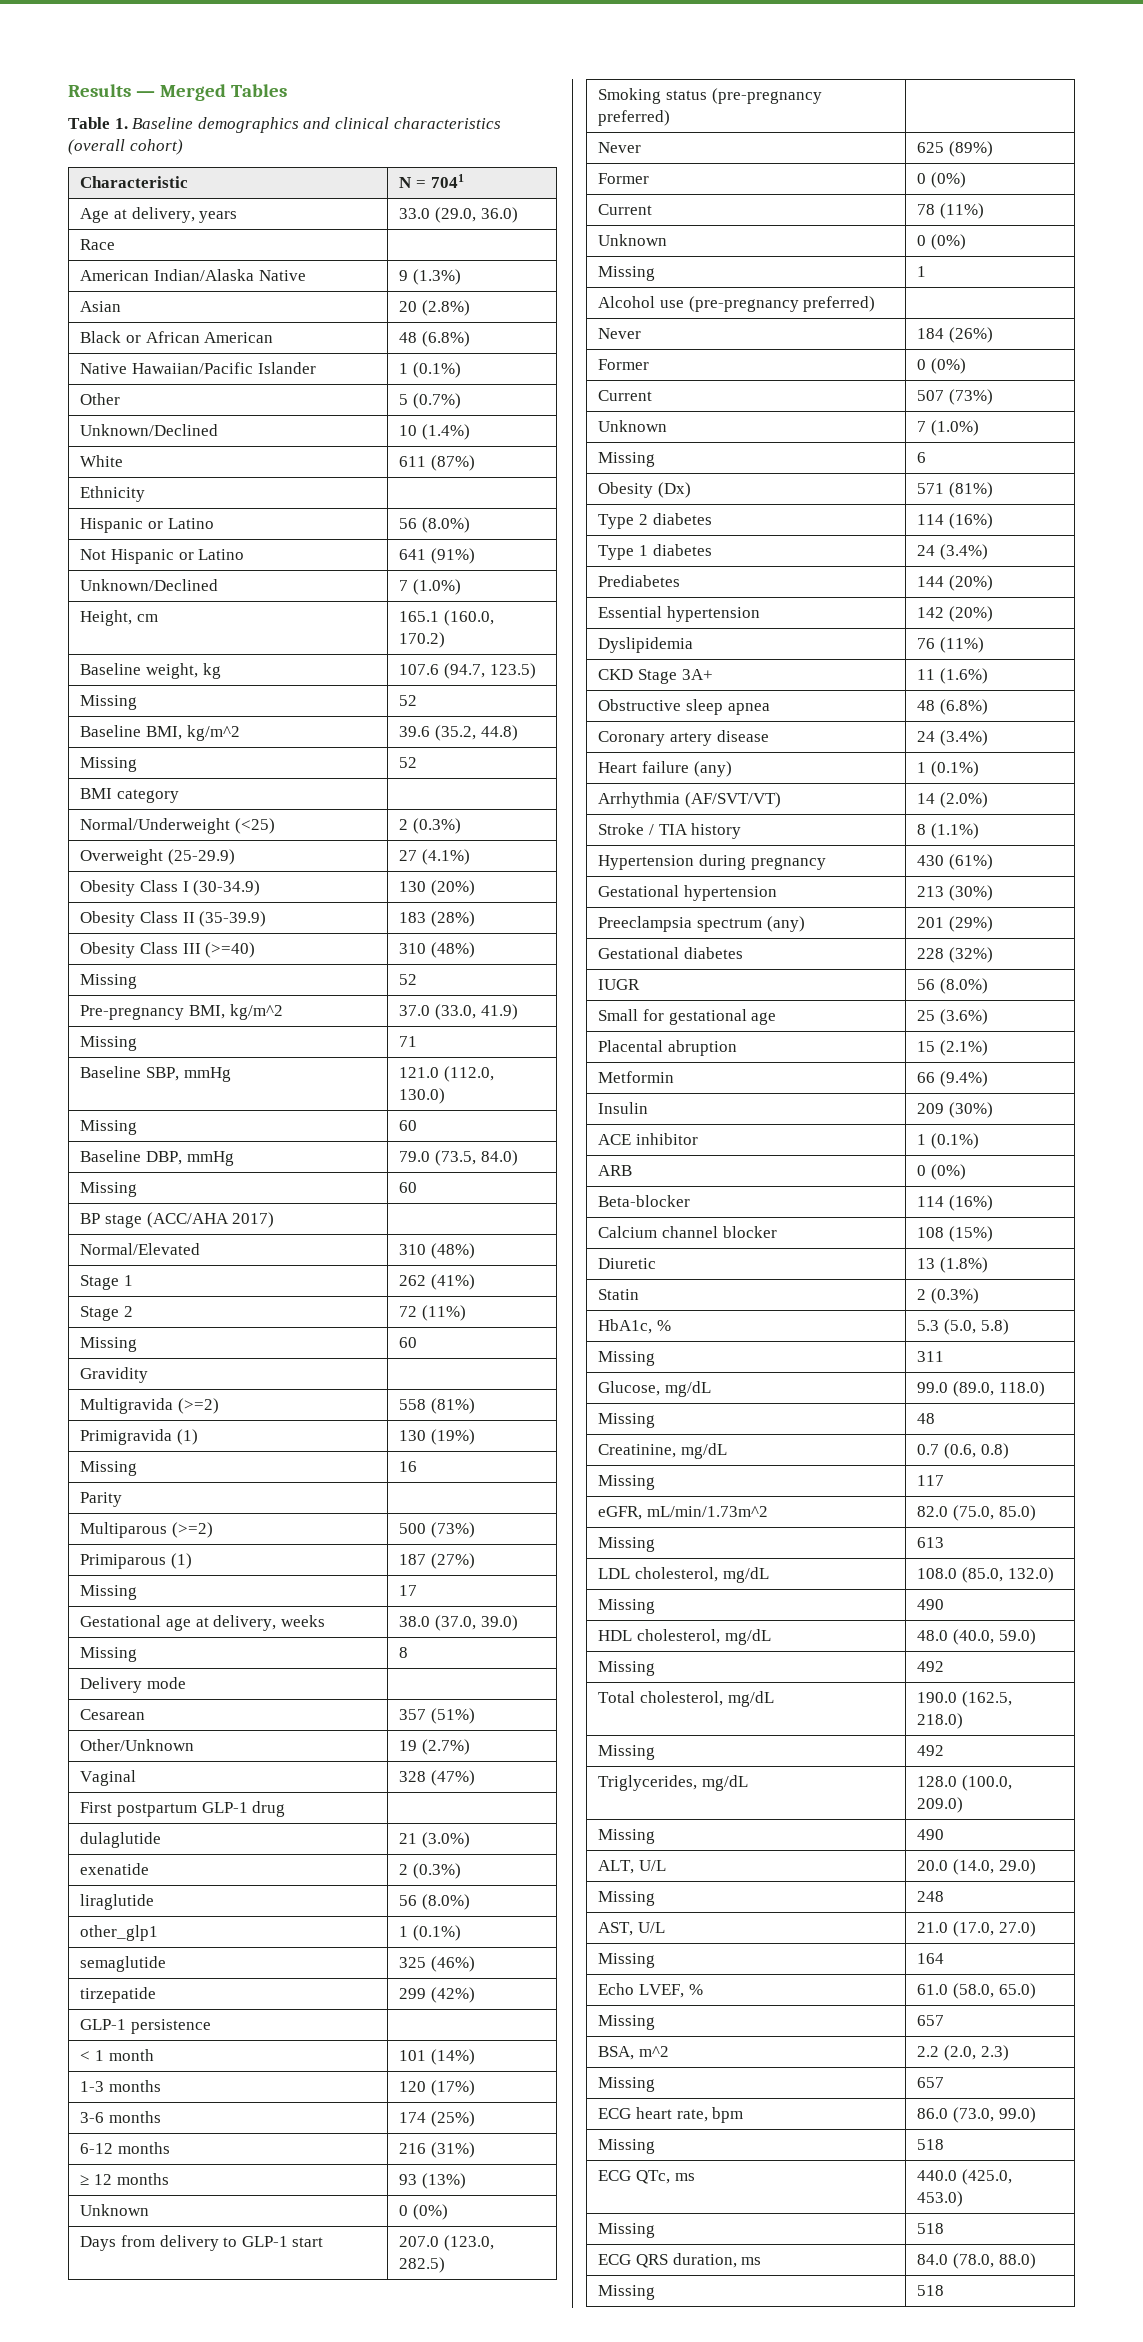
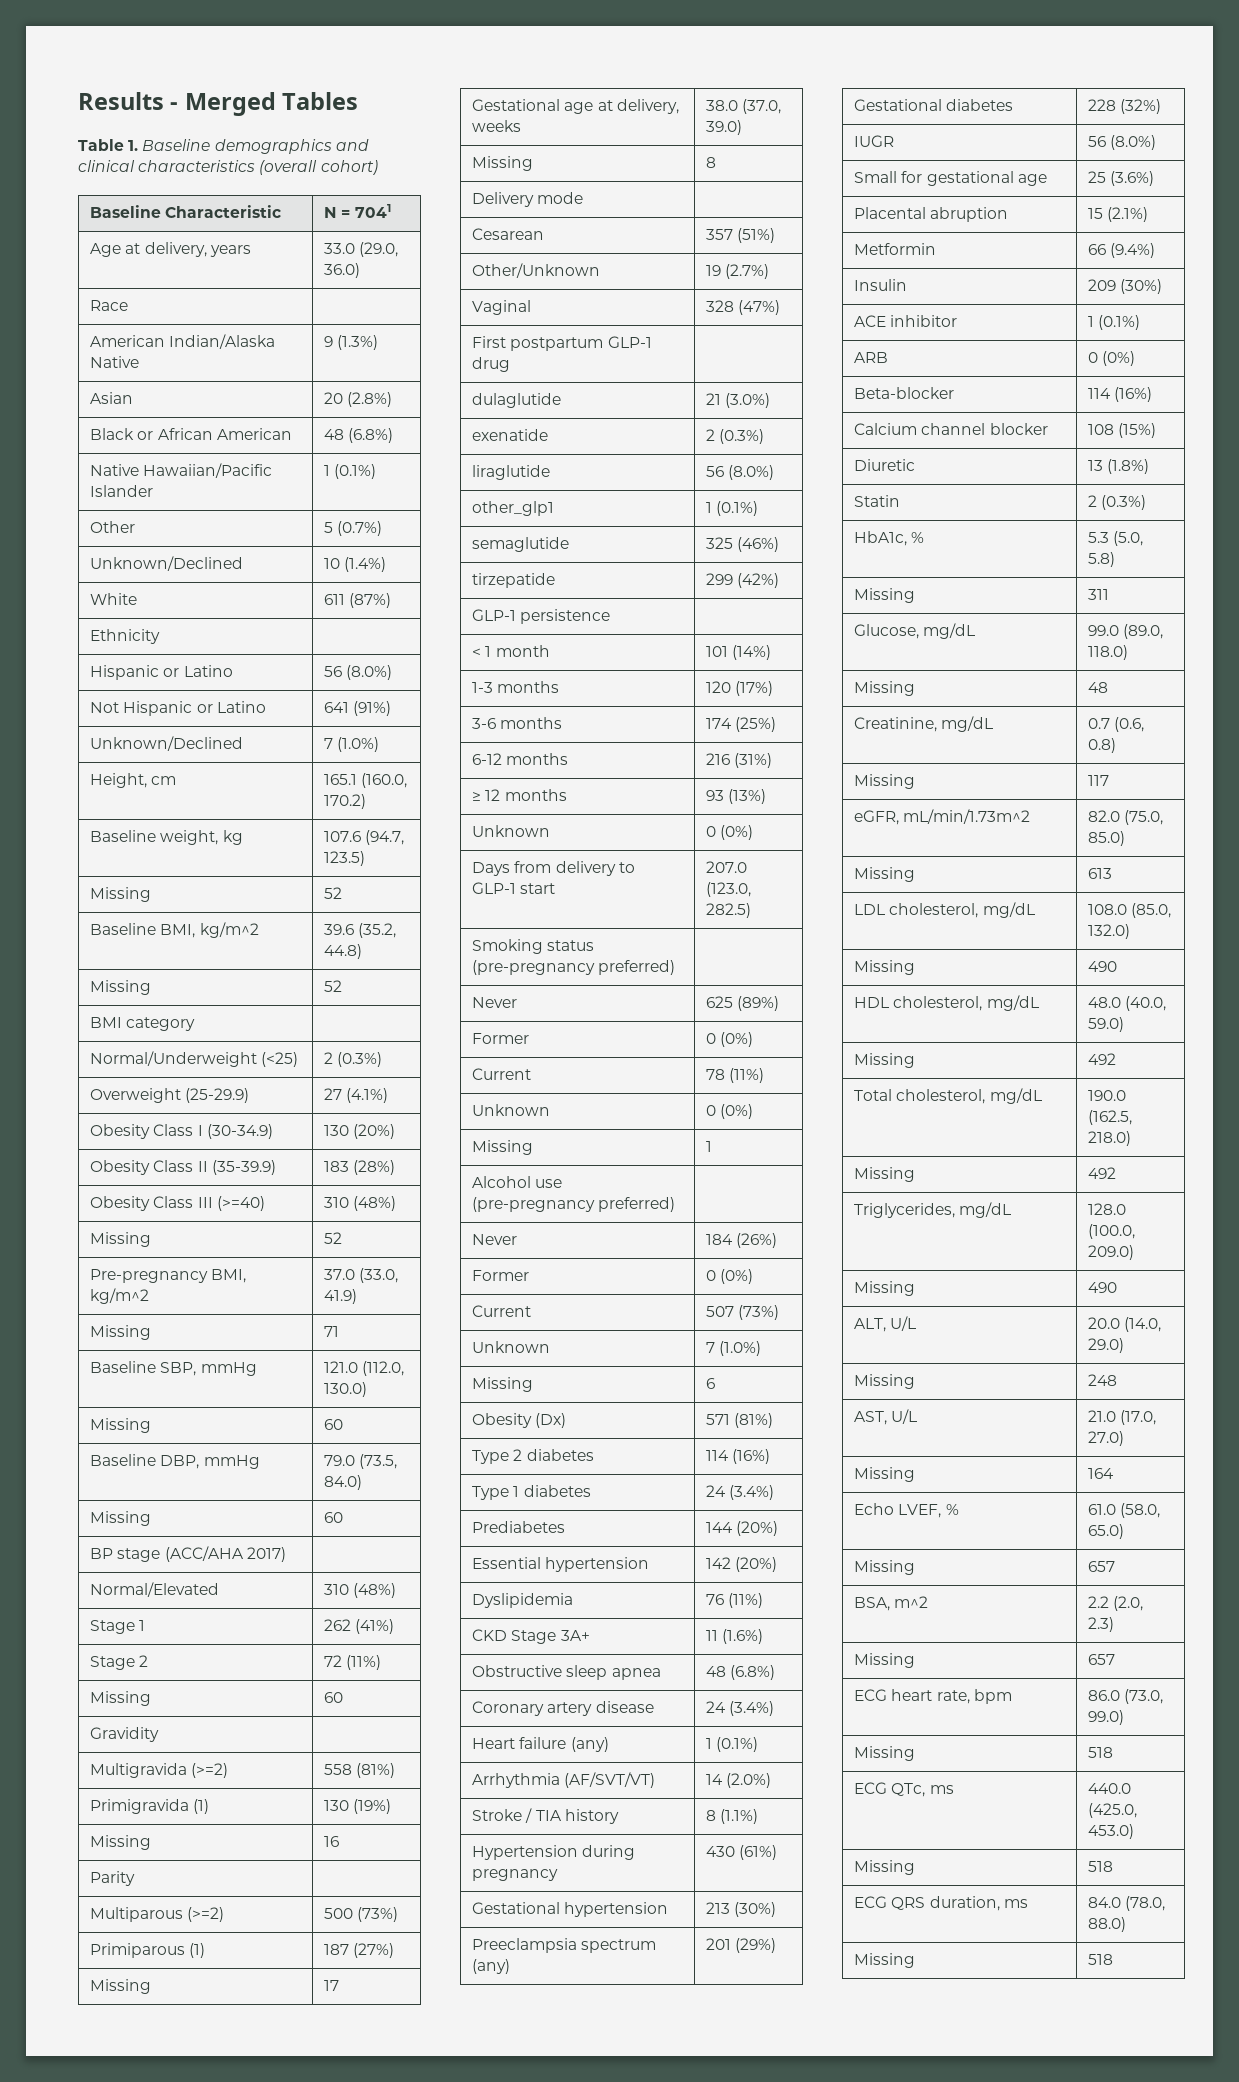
[136,91,156,97] — -> [170,102,179,110] -
(183, 147) none -> [90,205,162,218] Baseline

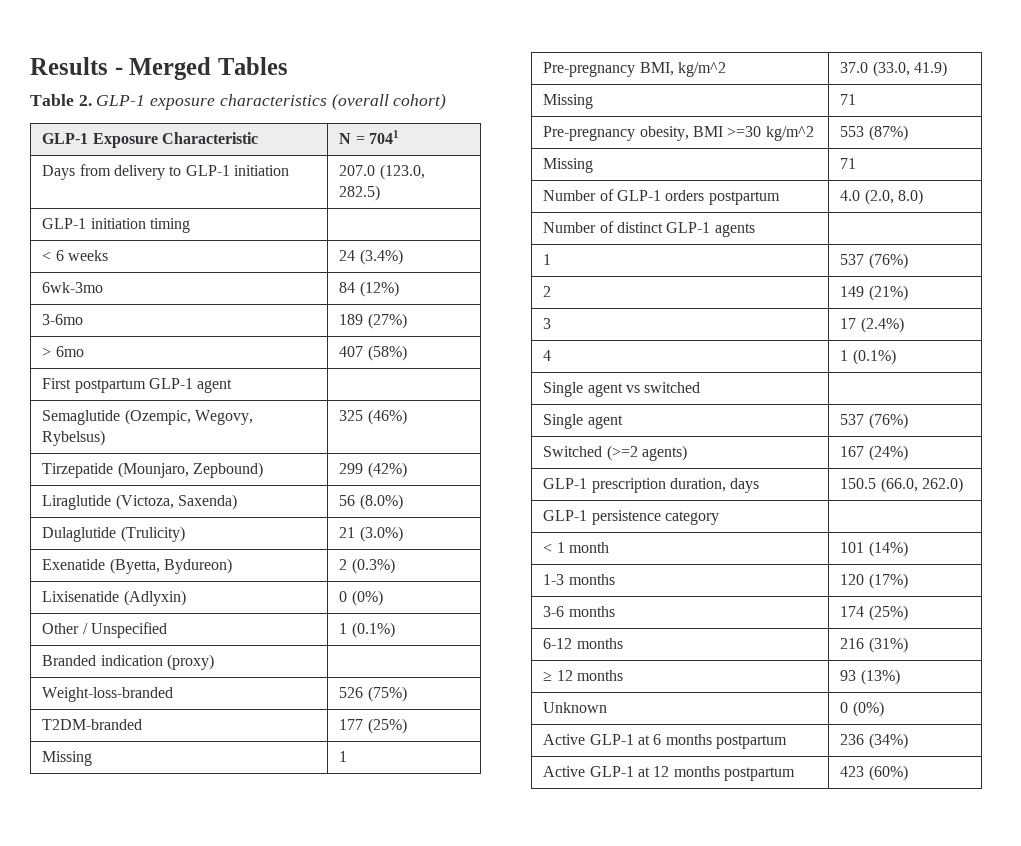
[128,139,369,154] [78,160,135,172] 1. Baseline demographics and clinical -> [78,95,216,110] 2. GLP-1 exposure
[90,205,162,218] Baseline -> [42,133,158,148] GLP-1 Exposure
[90,242,251,257] [324,242,399,257] [324,263,361,278] [90,300,129,311] [90,334,276,349] [90,356,140,368] [324,335,379,350] [90,392,134,404] [324,392,393,407] [90,428,292,440] [324,428,394,443] [90,463,273,478] [90,485,154,497] [324,464,377,479] [90,521,136,533] [324,521,383,536] [90,556,244,571] [324,557,387,572] [90,593,138,605] [324,593,392,608] [90,629,161,644] [90,665,233,680] [324,665,393,680] [90,701,266,716] [324,701,392,716] [90,736,244,751] [324,737,380,752] [90,773,177,788] [324,773,408,788] [324,794,367,809] [90,830,243,845] [324,830,405,845] [324,851,366,866] [90,887,152,902] [324,887,343,899] [90,922,259,938] [324,923,397,938] [324,944,363,959] [90,980,152,995] [324,980,343,992] [90,1017,196,1031] [90,1051,299,1067] [324,1052,383,1067] [90,1088,250,1103] [324,1088,389,1103] [90,1124,273,1139] [324,1124,396,1139] [90,1160,276,1175] [324,1160,396,1175] [90,1196,265,1211] [324,1196,397,1211] [90,1232,152,1247] [324,1232,343,1244] Age at delivery, years | 33.0 (29.0, 36.0) // Race | // American Indian/Alaska Native | 9 (1.3%) // Asian | 20 (2.8%) // Black or African American | 48 (6.8%) // Native Hawaiian/Pacific Islander | 1 (0.1%) // Other | 5 (0.7%) // Unknown/Declined | 10 (1.4%) // White | 611 (87%) // Ethnicity | // Hispanic or Latino | 56 (8.0%) // Not Hispanic or Latino | 641 (91%) // Unknown/Declined | 7 (1.0%) // Height, cm | 165.1 (160.0, 170.2) // Baseline weight, kg | 107.6 (94.7, 123.5) // Missing | 52 // Baseline BMI, kg/m^2 | 39.6 (35.2, 44.8) // Missing | 52 // BMI category | // Normal/Underweight (<25) | 2 (0.3%) // Overweight (25-29.9) | 27 (4.1%) // Obesity Class I (30-34.9) | 130 (20%) // Obesity Class II (35-39.9) | 183 (28%) // Obesity Class III (>=40) | 310 (48%) // Missing | 52 -> [42,164,290,180] [339,164,425,180] [339,185,381,201] [42,218,191,233] [42,250,109,261] [339,249,403,265] [42,282,104,293] [339,281,399,297] [42,314,84,325] [339,313,407,329] [42,346,84,357] [339,345,407,361] [42,378,233,393] [42,409,254,425] [42,430,106,446] [339,409,407,425] [42,462,264,478] [339,462,407,478] [42,494,238,510] [339,494,403,510] [42,526,185,542] [339,526,403,542] [42,558,233,574] [339,558,395,574] [42,590,186,606] [339,590,383,606] [42,622,168,638] [339,622,395,638] [42,654,215,670] [42,687,174,702] [339,686,407,702] [42,719,143,730] [339,718,407,734] [42,751,93,766] [339,751,348,762] Days from delivery to GLP-1 initiation | 207.0 (123.0, 282.5) // GLP-1 initiation timing | // < 6 weeks | 24 (3.4%) // 6wk-3mo | 84 (12%) // 3-6mo | 189 (27%) // > 6mo | 407 (58%) // First postpartum GLP-1 agent | // Semaglutide (Ozempic, Wegovy, Rybelsus) | 325 (46%) // Tirzepatide (Mounjaro, Zepbound) | 299 (42%) // Liraglutide (Victoza, Saxenda) | 56 (8.0%) // Dulaglutide (Trulicity) | 21 (3.0%) // Exenatide (Byetta, Bydureon) | 2 (0.3%) // Lixisenatide (Adlyxin) | 0 (0%) // Other / Unspecified | 1 (0.1%) // Branded indication (proxy) | // Weight-loss-branded | 526 (75%) // T2DM-branded | 177 (25%) // Missing | 1
[90,1361,257,1376] [324,1361,405,1376] [324,1382,368,1397] [90,1418,152,1433] [324,1419,344,1430] [90,1454,260,1469] [324,1454,398,1469] [324,1475,363,1490] [90,1511,152,1526] [324,1512,344,1523] [90,1546,286,1562] [90,1582,220,1597] [324,1583,397,1598] [90,1620,146,1634] [324,1619,395,1634] [90,1655,149,1670] [324,1655,382,1670] [90,1691,152,1706] [324,1692,344,1703] [90,1727,160,1742] [90,1763,229,1778] [324,1763,396,1778] [90,1799,210,1814] [324,1799,392,1814] [90,1835,152,1850] [324,1836,340,1847] [90,1871,136,1886] [90,1907,225,1922] [324,1907,399,1922] [90,1943,206,1958] [324,1943,395,1958] [90,1979,152,1994] [324,1980,340,1991] [472,99,679,114] [472,120,522,132] [706,99,782,114] [706,120,743,135] [472,156,534,171] [706,157,717,168] [472,192,584,207] [472,228,545,240] [706,228,776,243] [472,263,601,278] [706,264,770,279] [472,300,532,315] [706,300,781,315] [472,336,652,351] [472,357,511,372] [472,393,562,408] [706,393,771,408] [472,429,549,441] [706,429,765,444] [472,465,551,480] [706,465,775,480] [472,501,555,516] [706,501,759,516] [472,537,570,552] [706,537,780,552] [472,573,556,588] [706,573,780,588] Baseline SBP, mmHg | 121.0 (112.0, 130.0) // Missing | 60 // Baseline DBP, mmHg | 79.0 (73.5, 84.0) // Missing | 60 // BP stage (ACC/AHA 2017) | // Normal/Elevated | 310 (48%) // Stage 1 | 262 (41%) // Stage 2 | 72 (11%) // Missing | 60 // Gravidity | // Multigravida (>=2) | 558 (81%) // Primigravida (1) | 130 (19%) // Missing | 16 // Parity | // Multiparous (>=2) | 500 (73%) // Primiparous (1) | 187 (27%) // Missing | 17 // Gestational age at delivery, weeks | 38.0 (37.0, 39.0) // Missing | 8 // Delivery mode | // Cesarean | 357 (51%) // Other/Unknown | 19 (2.7%) // Vaginal | 328 (47%) // First postpartum GLP-1 drug | // dulaglutide | 21 (3.0%) // exenatide | 2 (0.3%) // liraglutide | 56 (8.0%) // other_glp1 | 1 (0.1%) // semaglutide | 325 (46%) // tirzepatide | 299 (42%) -> [543,126,814,141] [840,125,908,141] [543,158,594,173] [840,158,857,169] [543,189,780,205] [840,189,924,205] [543,221,755,237] [543,254,552,265] [840,253,908,269] [543,286,552,297] [840,285,908,301] [543,318,552,329] [840,317,904,333] [543,350,552,361] [840,349,896,365] [543,382,701,397] [543,414,623,429] [840,413,908,429] [543,445,688,461] [840,445,908,461] [543,478,760,493] [840,477,964,493] Pre-pregnancy obesity, BMI >=30 kg/m^2 | 553 (87%) // Missing | 71 // Number of GLP-1 orders postpartum | 4.0 (2.0, 8.0) // Number of distinct GLP-1 agents | // 1 | 537 (76%) // 2 | 149 (21%) // 3 | 17 (2.4%) // 4 | 1 (0.1%) // Single agent vs switched | // Single agent | 537 (76%) // Switched (>=2 agents) | 167 (24%) // GLP-1 prescription duration, days | 150.5 (66.0, 262.0)
(611, 616) none -> [665,511,720,525] category
[472,861,635,876] [472,882,556,894] [706,861,748,873] [706,882,752,897] [706,903,752,918] [472,939,595,954] [472,960,676,975] [472,997,518,1008] [706,996,780,1011] [472,1033,530,1044] [706,1032,754,1047] [472,1068,532,1080] [706,1068,765,1083] [472,1104,551,1116] [706,1104,754,1119] [472,1140,534,1155] [706,1141,713,1152] [472,1176,563,1188] [472,1197,676,1212] [472,1234,518,1245] [706,1233,778,1248] [472,1270,530,1281] [706,1269,754,1284] [472,1305,532,1317] [706,1305,780,1320] [472,1341,551,1353] [706,1341,762,1356] [472,1377,534,1392] [706,1378,716,1389] [472,1413,567,1428] [706,1413,774,1428] [472,1449,594,1464] [706,1449,771,1464] [472,1485,591,1500] [706,1485,775,1500] [472,1521,566,1533] [706,1521,779,1536] [472,1557,650,1572] [706,1557,778,1572] [472,1593,574,1608] [706,1593,764,1608] [472,1629,590,1644] [706,1629,764,1644] [472,1665,661,1680] [706,1665,776,1680] [472,1701,654,1716] [706,1701,775,1716] [472,1737,609,1752] [706,1737,759,1752] [472,1772,656,1788] [706,1773,772,1788] [472,1808,619,1824] [706,1809,759,1824] [472,1845,636,1860] [472,1869,559,1881] [706,1845,778,1860] [472,1902,669,1917] [706,1902,777,1917] [472,1938,657,1953] [472,1959,511,1974] [706,1938,777,1953] [854,99,1014,111] [1088,99,1162,114] [854,135,895,147] [1088,135,1157,150] [854,171,1047,186] [1088,171,1155,186] [854,207,1009,222] [1088,207,1149,222] [854,243,937,255] [1088,243,1156,258] [854,279,908,291] [1088,279,1163,294] [854,315,958,327] [1088,315,1141,330] [854,352,889,363] [1088,351,1136,366] [854,387,955,399] [1088,387,1153,402] [854,423,1048,435] [1088,423,1157,438] [854,459,916,471] [1088,459,1150,474] [854,495,901,507] [1088,495,1147,510] [854,531,925,546] [1088,531,1144,546] [1088,552,1116,567] [854,588,916,603] [1088,589,1110,600] [854,623,976,639] [1088,624,1164,639] [1088,645,1129,660] [854,681,916,696] [1088,682,1109,693] [854,716,994,732] [1088,717,1145,732] [1088,738,1117,753] [854,774,916,789] [1088,775,1110,786] [854,809,1031,825] [1088,810,1164,825] [1088,831,1126,846] [854,867,916,882] [1088,868,1113,879] [854,902,1035,918] [1088,903,1172,918] [1088,924,1131,939] [854,960,916,975] [1088,961,1118,972] [854,995,1039,1011] [1088,996,1167,1011] [1088,1017,1125,1032] [854,1053,916,1068] [1088,1053,1117,1065] [854,1088,1042,1104] [1088,1090,1127,1101] [1088,1110,1133,1125] [1088,1131,1132,1146] [854,1167,916,1182] [1088,1167,1117,1179] [854,1202,1012,1218] [1088,1203,1127,1215] [1088,1224,1136,1239] [1088,1245,1135,1260] [854,1281,916,1296] [1088,1282,1118,1293] [854,1316,917,1332] [1088,1317,1162,1332] [1088,1338,1125,1353] [854,1374,916,1389] [1088,1374,1118,1386] [854,1409,918,1425] [1088,1410,1157,1425] [1088,1431,1125,1446] [854,1467,916,1482] [1088,1468,1115,1479] [854,1503,959,1518] [1088,1503,1161,1518] [1088,1524,1125,1539] [854,1560,916,1575] [1088,1561,1116,1572] [854,1596,929,1611] [1088,1596,1144,1611] [1088,1617,1115,1632] [854,1653,916,1668] [1088,1654,1116,1665] [854,1689,1012,1704] [1088,1689,1164,1704] [1088,1710,1125,1725] [854,1746,916,1761] [1088,1747,1114,1758] [854,1782,954,1797] [1088,1783,1132,1794] [1088,1803,1138,1818] [1088,1824,1135,1839] [854,1860,916,1875] [1088,1861,1114,1872] [854,1896,1028,1911] [1088,1896,1166,1911] [1088,1917,1127,1932] [854,1953,916,1968] [1088,1954,1114,1965] Days from delivery to GLP-1 start | 207.0 (123.0, 282.5) // Smoking status (pre-pregnancy preferred) | // Never | 625 (89%) // Former | 0 (0%) // Current | 78 (11%) // Unknown | 0 (0%) // Missing | 1 // Alcohol use (pre-pregnancy preferred) | // Never | 184 (26%) // Former | 0 (0%) // Current | 507 (73%) // Unknown | 7 (1.0%) // Missing | 6 // Obesity (Dx) | 571 (81%) // Type 2 diabetes | 114 (16%) // Type 1 diabetes | 24 (3.4%) // Prediabetes | 144 (20%) // Essential hypertension | 142 (20%) // Dyslipidemia | 76 (11%) // CKD Stage 3A+ | 11 (1.6%) // Obstructive sleep apnea | 48 (6.8%) // Coronary artery disease | 24 (3.4%) // Heart failure (any) | 1 (0.1%) // Arrhythmia (AF/SVT/VT) | 14 (2.0%) // Stroke / TIA history | 8 (1.1%) // Hypertension during pregnancy | 430 (61%) // Gestational hypertension | 213 (30%) // Preeclampsia spectrum (any) | 201 (29%) // Gestational diabetes | 228 (32%) // IUGR | 56 (8.0%) // Small for gestational age | 25 (3.6%) // Placental abruption | 15 (2.1%) // Metformin | 66 (9.4%) // Insulin | 209 (30%) // ACE inhibitor | 1 (0.1%) // ARB | 0 (0%) // Beta-blocker | 114 (16%) // Calcium channel blocker | 108 (15%) // Diuretic | 13 (1.8%) // Statin | 2 (0.3%) // HbA1c, % | 5.3 (5.0, 5.8) // Missing | 311 // Glucose, mg/dL | 99.0 (89.0, 118.0) // Missing | 48 // Creatinine, mg/dL | 0.7 (0.6, 0.8) // Missing | 117 // eGFR, mL/min/1.73m^2 | 82.0 (75.0, 85.0) // Missing | 613 // LDL cholesterol, mg/dL | 108.0 (85.0, 132.0) // Missing | 490 // HDL cholesterol, mg/dL | 48.0 (40.0, 59.0) // Missing | 492 // Total cholesterol, mg/dL | 190.0 (162.5, 218.0) // Missing | 492 // Triglycerides, mg/dL | 128.0 (100.0, 209.0) // Missing | 490 // ALT, U/L | 20.0 (14.0, 29.0) // Missing | 248 // AST, U/L | 21.0 (17.0, 27.0) // Missing | 164 // Echo LVEF, % | 61.0 (58.0, 65.0) // Missing | 657 // BSA, m^2 | 2.2 (2.0, 2.3) // Missing | 657 // ECG heart rate, bpm | 86.0 (73.0, 99.0) // Missing | 518 // ECG QTc, ms | 440.0 (425.0, 453.0) // Missing | 518 // ECG QRS duration, ms | 84.0 (78.0, 88.0) // Missing | 518 -> [543,734,788,749] [840,733,908,749] [543,766,796,781] [840,765,908,781] Active GLP-1 at 6 months postpartum | 236 (34%) // Active GLP-1 at 12 months postpartum | 423 (60%)

